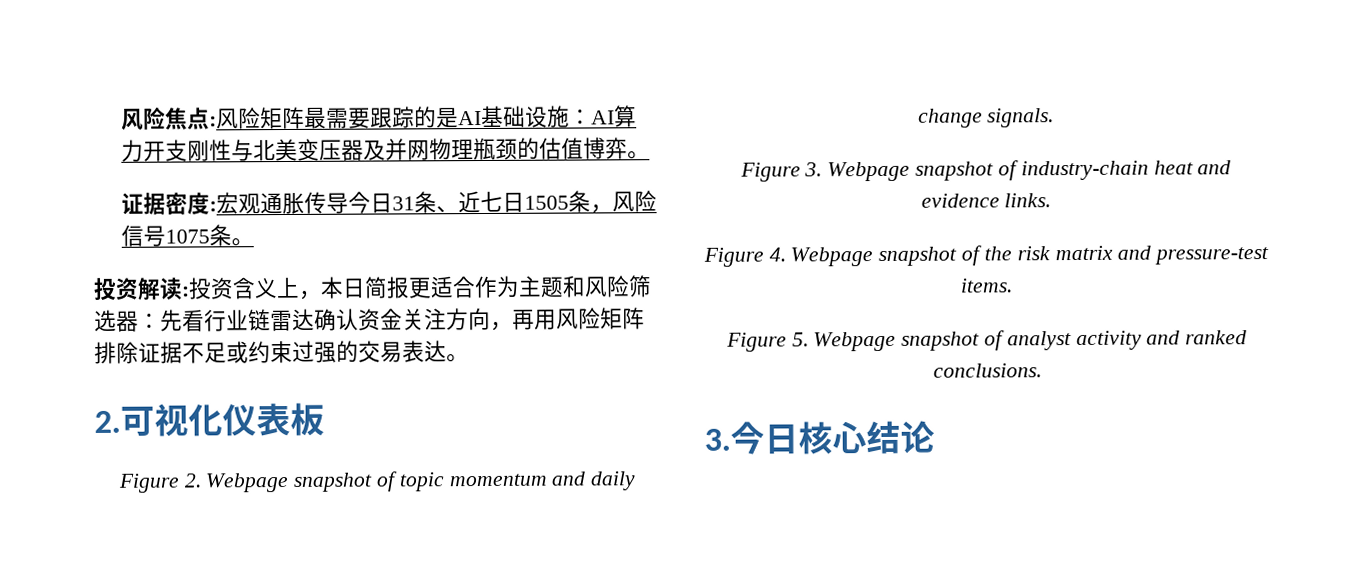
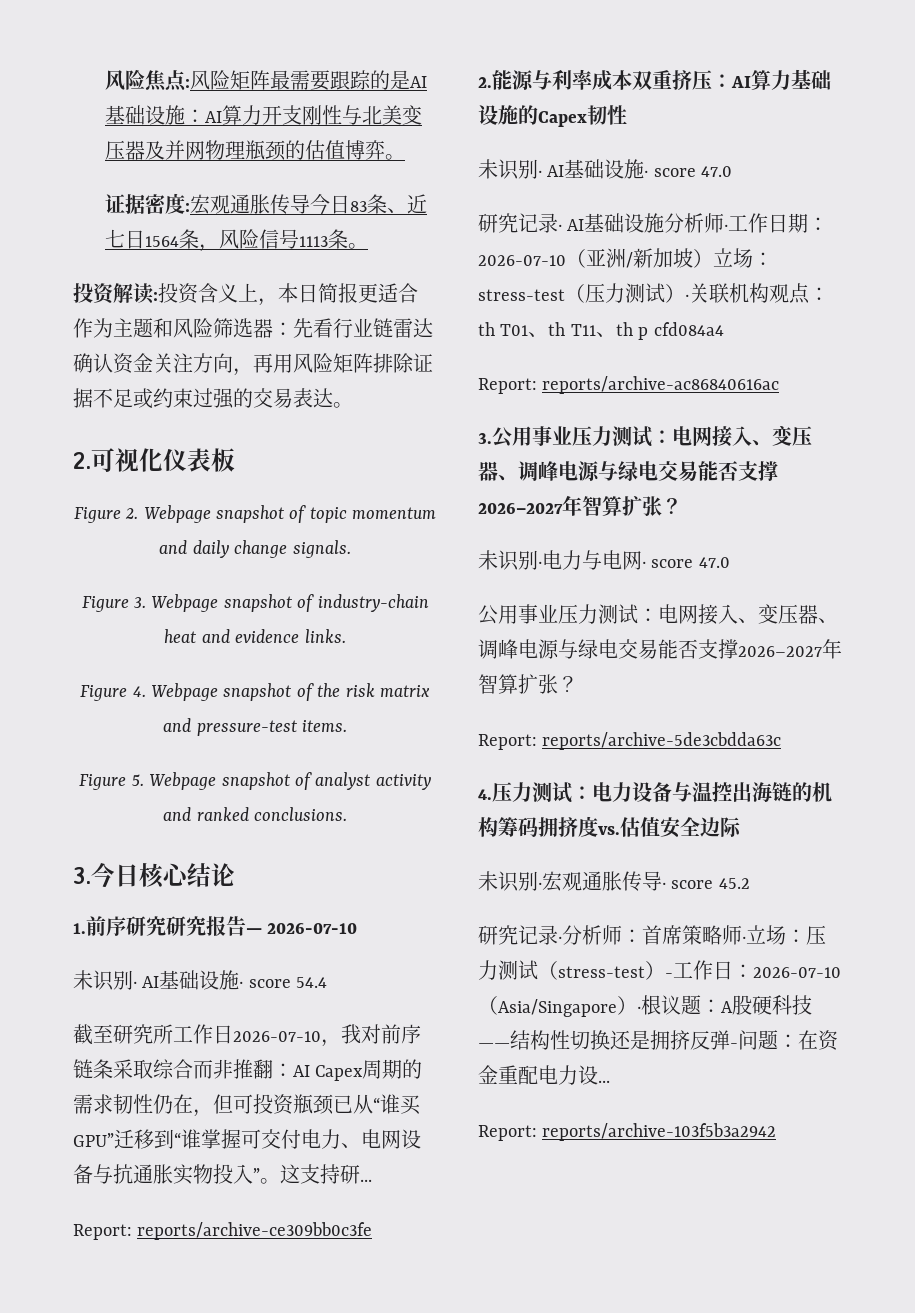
[392,196,416,211] 31 -> [350,201,368,212] 83
[524,195,570,210] 1505 -> [145,236,180,247] 1564
[165,229,211,244] 1075 -> [299,236,329,247] 1113
(935, 437) none -> [73,916,358,936] [73,970,328,991] [73,1024,421,1047] [73,1059,423,1081] [73,1094,421,1117] [73,1129,421,1149] [73,1164,372,1185] [73,1222,373,1240] [478,69,831,90] [478,105,627,127] [478,159,733,180] [478,213,829,233] [478,248,773,268] [478,283,829,304] [478,322,724,340] [478,376,780,394] [478,425,812,448] [478,461,778,482] [478,495,682,516] [478,550,730,571] [478,604,838,625] [478,639,842,659] [478,674,578,694] [478,732,782,750] [478,782,832,803] [478,816,742,838] [478,871,750,892] [478,925,826,945] [478,960,841,980] [478,995,812,1017] [478,1030,839,1051] [478,1065,610,1085] [478,1123,777,1141] // 1.前序研究研究报告— 2026-07-10 // 未识别· AI基础设施· score 54.4 // 截至研究所工作日2026-07-10，我对前序链条采取综合而非推翻：AI Capex周期的需求韧性仍在，但可投资瓶颈已从“谁买GPU”迁移到“谁掌握可交付电力、电网设备与抗通胀实物投入”。这支持研... // Report: reports/archive-ce309bb0c3fe // 2.能源与利率成本双重挤压：AI算力基础设施的Capex韧性 // 未识别· AI基础设施· score 47.0 // 研究记录· AI基础设施分析师·工作日期：2026-07-10（亚洲/新加坡）立场：stress-test（压力测试）·关联机构观点：th T01、th T11、th p cfd084a4 // Report: reports/archive-ac86840616ac // 3.公用事业压力测试：电网接入、变压器、调峰电源与绿电交易能否支撑2026–2027年智算扩张？ // 未识别·电力与电网· score 47.0 // 公用事业压力测试：电网接入、变压器、调峰电源与绿电交易能否支撑2026–2027年智算扩张？ // Report: reports/archive-5de3cbdda63c // 4.压力测试：电力设备与温控出海链的机构筹码拥挤度vs.估值安全边际 // 未识别·宏观通胀传导· score 45.2 // 研究记录·分析师：首席策略师·立场：压力测试（stress-test）-工作日：2026-07-10（Asia/Singapore）·根议题：A股硬科技——结构性切换还是拥挤反弹-问题：在资金重配电力设... // Report: reports/archive-103f5b3a2942

